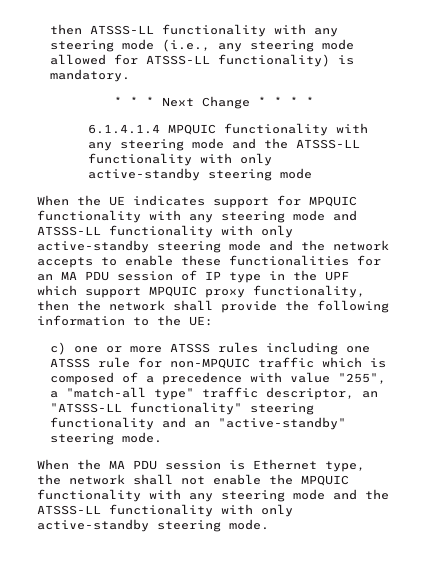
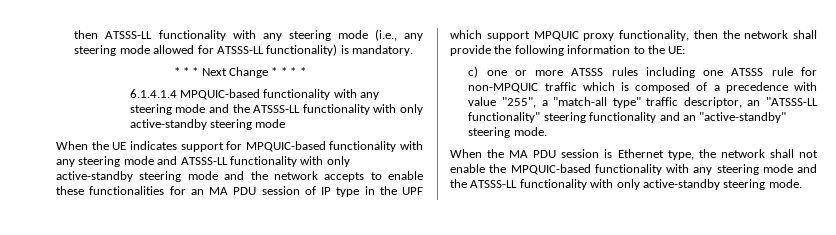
[168,124,217,135] MPQUIC -> [180,89,261,100] MPQUIC-based
[309,196,357,207] MPQUIC -> [245,141,326,152] MPQUIC-based
[301,475,349,486] MPQUIC -> [510,164,591,175] MPQUIC-based

